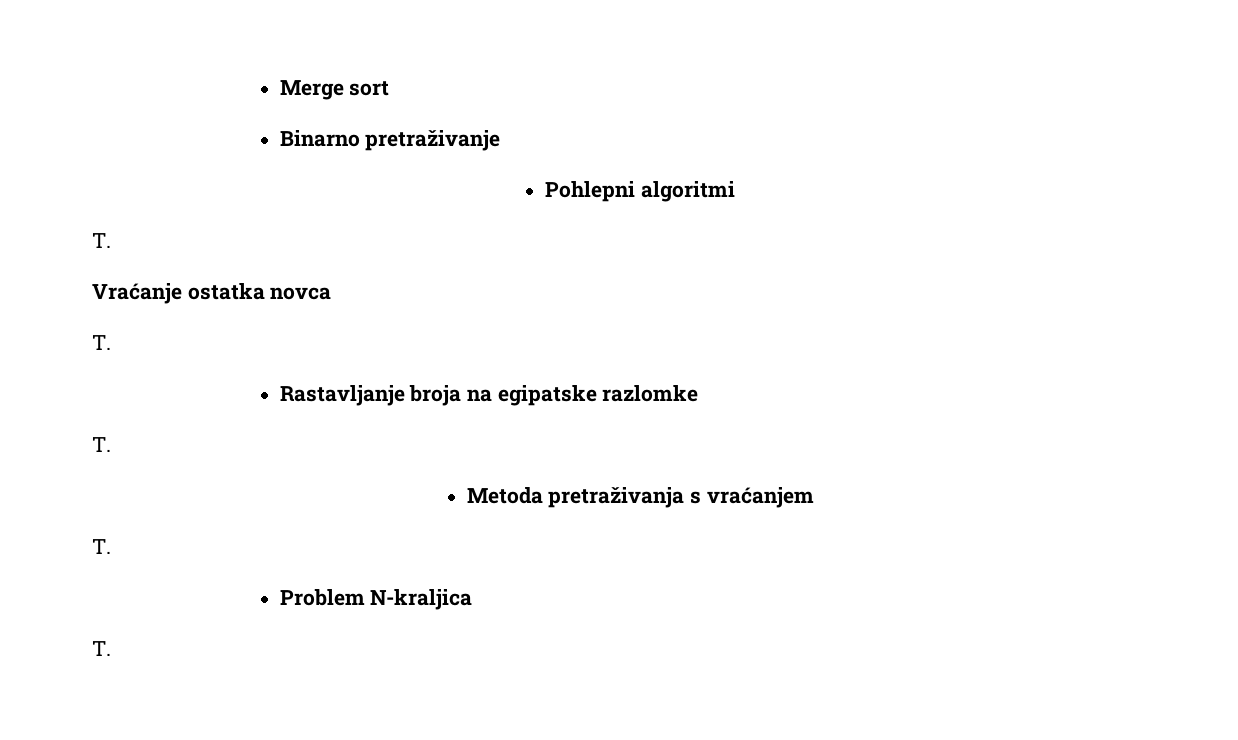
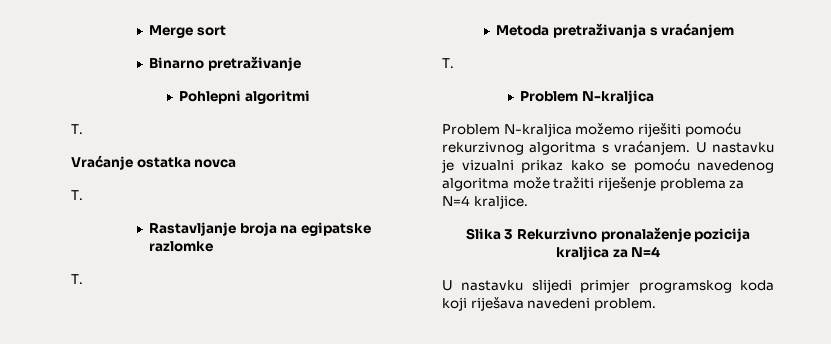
[92,641,111,656] T. -> [442,123,741,137] [442,141,774,155] [441,159,774,173] [442,177,745,191] [442,195,528,209] [465,227,751,242] [555,246,661,260] [442,279,774,293] [442,297,656,311] Problem N-kraljica možemo riješiti pomoću rekurzivnog algoritma s vraćanjem. U nastavku je vizualni prikaz kako se pomoću navedenog algoritma može tražiti riješenje problema za N=4 kraljice. // Slika 3 Rekurzivno pronalaženje pozicija kraljica za N=4 // U nastavku slijedi primjer programskog koda koji riješava navedeni problem.

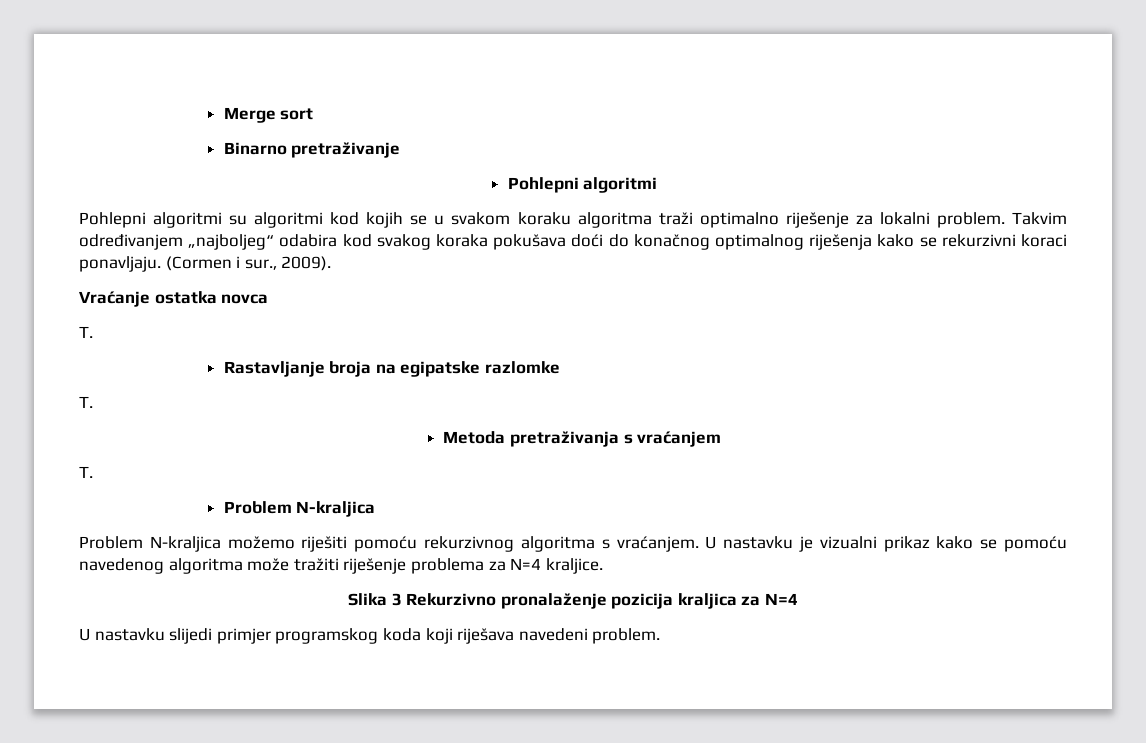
[71,124,83,134] T. -> [79,212,1067,228] [79,234,1068,250] [79,256,332,272] Pohlepni algoritmi su algoritmi kod kojih se u svakom koraku algoritma traži optimalno riješenje za lokalni problem. Takvim određivanjem „najboljeg“ odabira kod svakog koraka pokušava doći do konačnog optimalnog riješenja kako se rekurzivni koraci ponavljaju. (Cormen i sur., 2009).

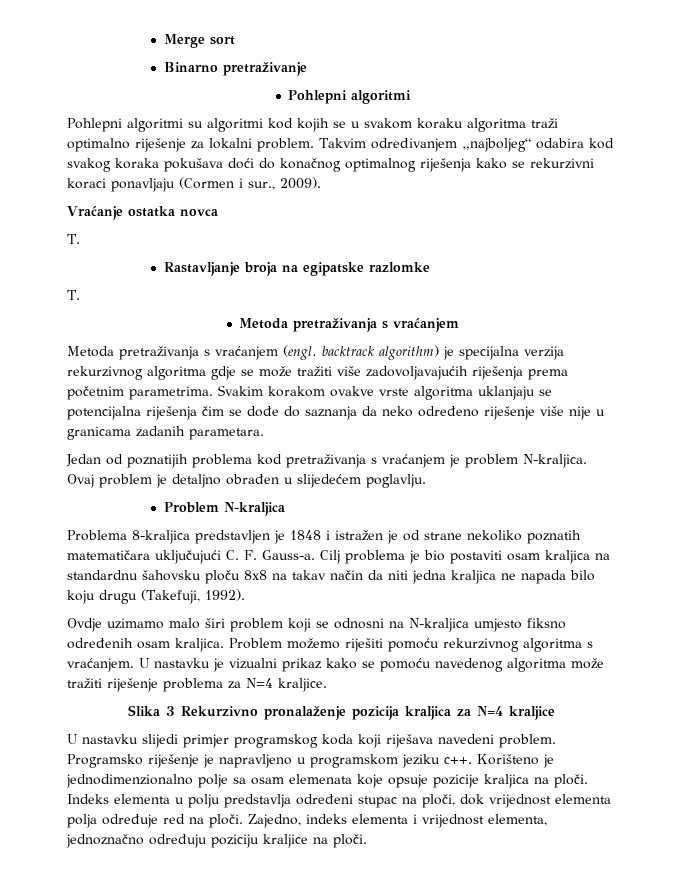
[79,256,161,272] ponavljaju. -> [111,178,175,192] ponavljaju
[79,466,93,478] [223,501,376,517] [79,536,221,552] T. // Problem N-kraljica // Problem N-kraljica -> [67,345,564,360] [67,366,568,380] [67,385,552,400] [67,406,605,420] [67,426,264,440] [66,454,587,468] [67,474,426,488] [163,502,285,516] [67,530,581,544] [67,550,610,564] [67,570,595,584] [67,589,245,604] [67,618,566,632] [67,638,282,652] Metoda pretraživanja s vraćanjem (engl. backtrack algorithm) je specijalna verzija rekurzivnog algoritma gdje se može tražiti više zadovoljavajućih riješenja prema početnim parametrima. Svakim korakom ovakve vrste algoritma uklanjaju se potencijalna riješenja čim se dođe do saznanja da neko određeno riješenje više nije u granicama zadanih parametara. // Jedan od poznatijih problema kod pretraživanja s vraćanjem je problem N-kraljica. Ovaj problem je detaljno obrađen u slijedećem poglavlju. // Problem N-kraljica // Problema 8-kraljica predstavljen je 1848 i istražen je od strane nekoliko poznatih matematičara uključujući C. F. Gauss-a. Cilj problema je bio postaviti osam kraljica na standardnu šahovsku ploču 8x8 na takav način da niti jedna kraljica ne napada bilo koju drugu (Takefuji, 1992). // Ovdje uzimamo malo širi problem koji se odnosni na N-kraljica umjesto fiksno određenih osam kraljica. Problem
(799, 599) none -> [509,706,555,720] kraljice
(661, 636) none -> [67,754,554,768] [66,774,588,788] [67,794,611,808] [67,814,547,828] [66,834,367,848] Programsko riješenje je napravljeno u programskom jeziku c++. Korišteno je jednodimenzionalno polje sa osam elemenata koje opsuje pozicije kraljica na ploči. Indeks elementa u polju predstavlja određeni stupac na ploči, dok vrijednost elementa polja određuje red na ploči. Zajedno, indeks elementa i vrijednost elementa, jednoznačno određuju poziciju kraljice na ploči.

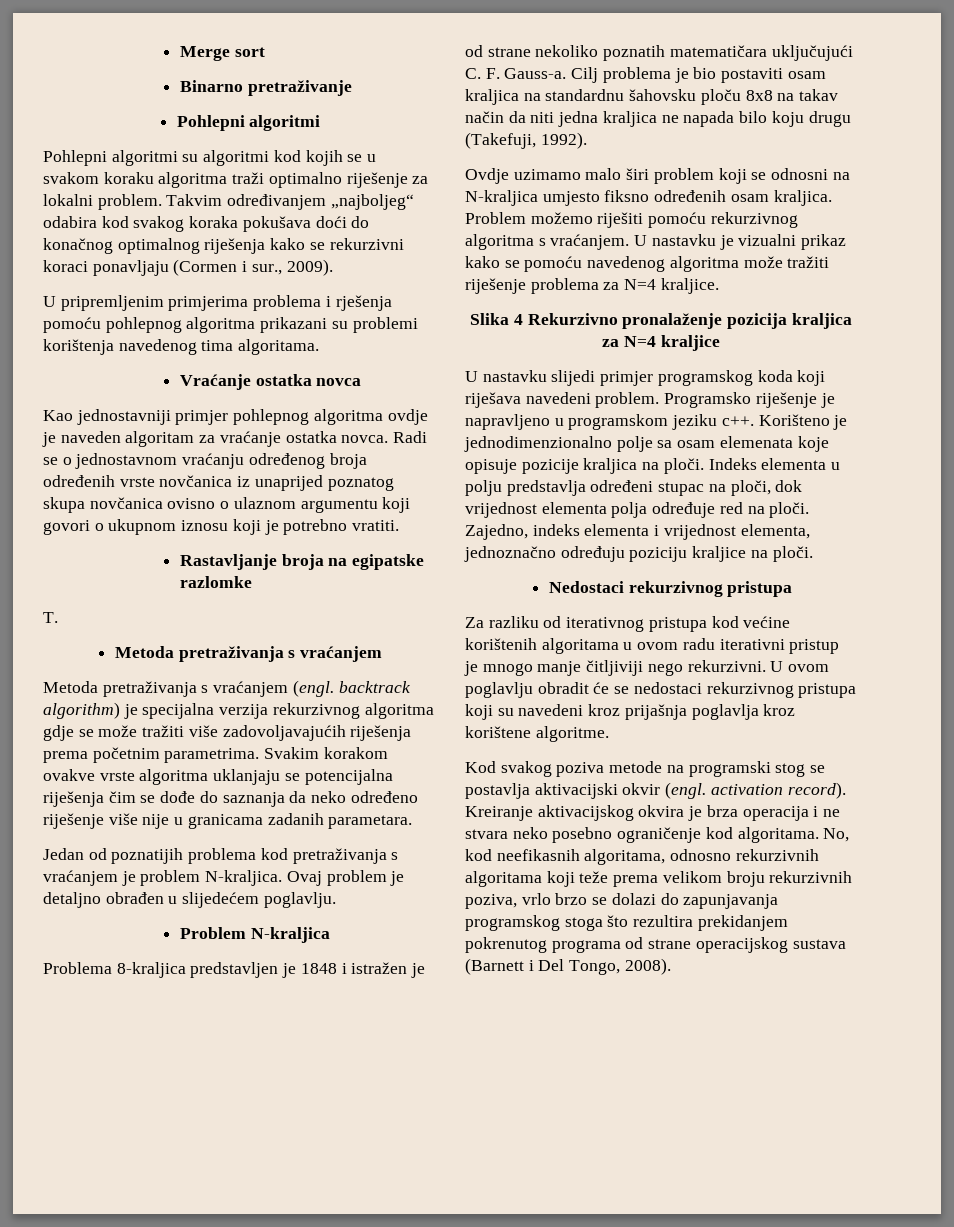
[67,206,218,220] [67,234,80,244] Vraćanje ostatka novca // T. -> [43,295,392,311] [43,317,418,333] [43,339,320,355] [179,374,362,390] [43,409,428,425] [42,431,428,447] [43,453,367,469] [43,475,394,491] [43,497,411,513] [43,519,400,535] U pripremljenim primjerima problema i rješenja pomoću pohlepnog algoritma prikazani su problemi korištenja navedenog tima algoritama. // Vraćanje ostatka novca // Kao jednostavniji primjer pohlepnog algoritma ovdje je naveden algoritam za vraćanje ostatka novca. Radi se o jednostavnom vraćanju određenog broja određenih vrste novčanica iz unaprijed poznatog skupa novčanica ovisno o ulaznom argumentu koji govori o ukupnom iznosu koji je potrebno vratiti.
[166,706,175,716] 3 -> [513,314,523,325] 4
[388,774,428,788] opsuje -> [465,459,517,474] opisuje
(367, 841) none -> [548,581,793,597] [465,616,791,632] [465,638,840,654] [464,660,830,676] [465,682,857,698] [465,704,796,720] [465,726,609,742] [465,761,826,777] [465,782,846,799] [465,805,841,821] [465,827,850,843] [465,849,819,865] [465,871,853,887] [465,893,779,909] [465,915,788,931] [465,937,846,953] [465,958,671,975] // Nedostaci rekurzivnog pristupa // Za razliku od iterativnog pristupa kod većine korištenih algoritama u ovom radu iterativni pristup je mnogo manje čitljiviji nego rekurzivni. U ovom poglavlju obradit će se nedostaci rekurzivnog pristupa koji su navedeni kroz prijašnja poglavlja kroz korištene algoritme. // Kod svakog poziva metode na programski stog se postavlja aktivacijski okvir (engl. activation record). Kreiranje aktivacijskog okvira je brza operacija i ne stvara neko posebno ograničenje kod algoritama. No, kod neefikasnih algoritama, odnosno rekurzivnih algoritama koji teže prema velikom broju rekurzivnih poziva, vrlo brzo se dolazi do zapunjavanja programskog stoga što rezultira prekidanjem pokrenutog programa od strane operacijskog sustava (Barnett i Del Tongo, 2008).

